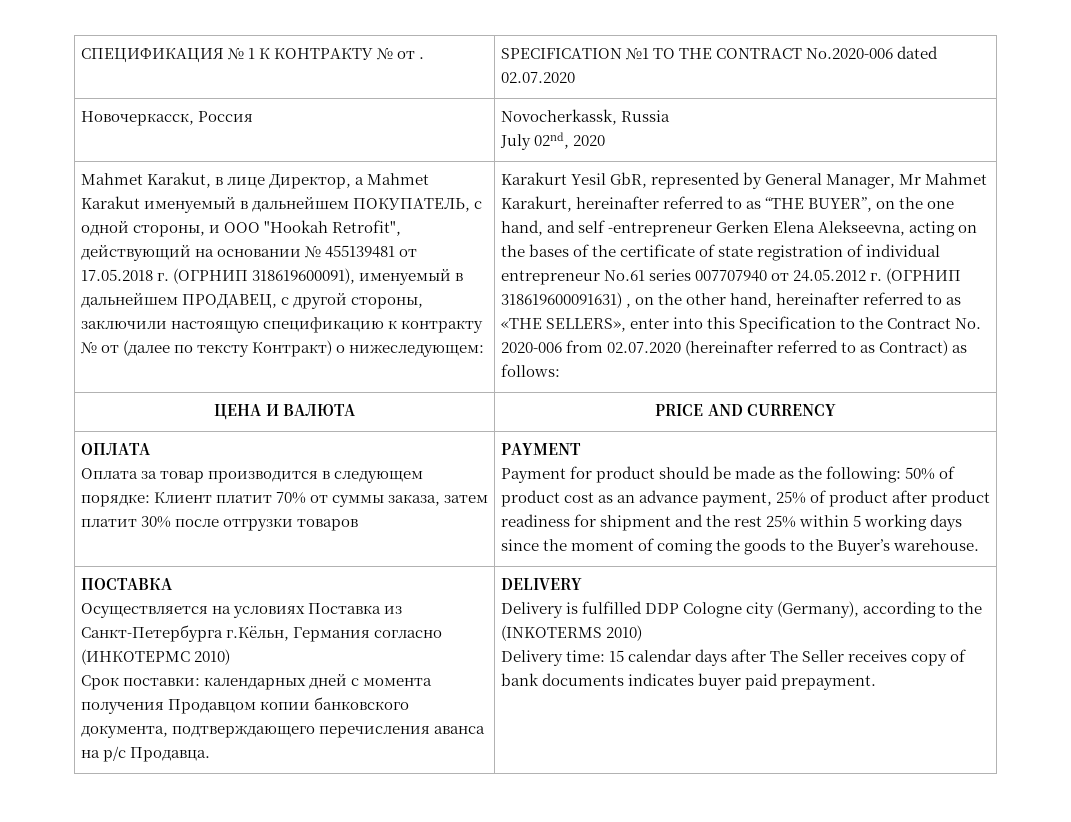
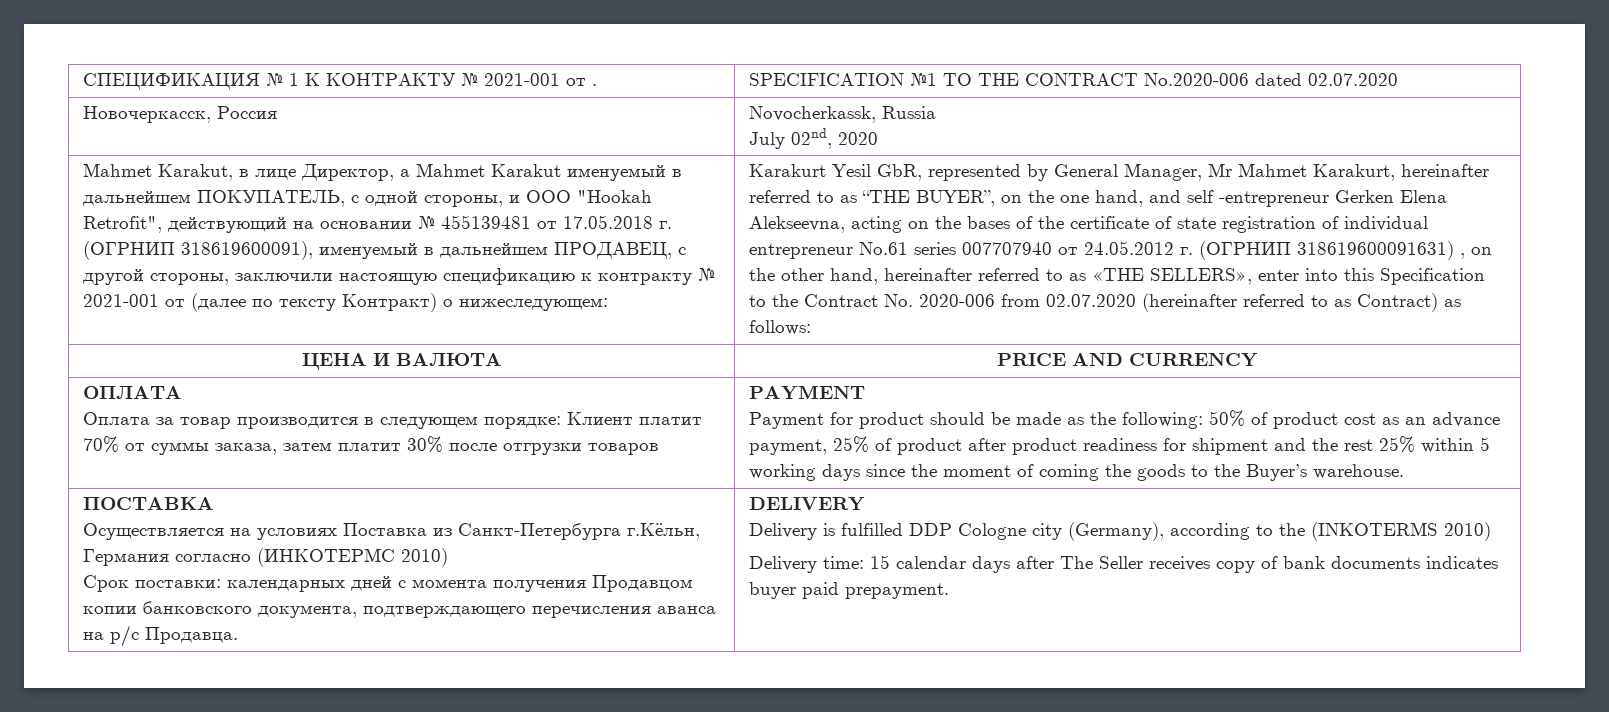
(393, 54) none -> [484,73,561,86] 2021-001
(97, 348) none -> [83,294,160,307] 2021-001

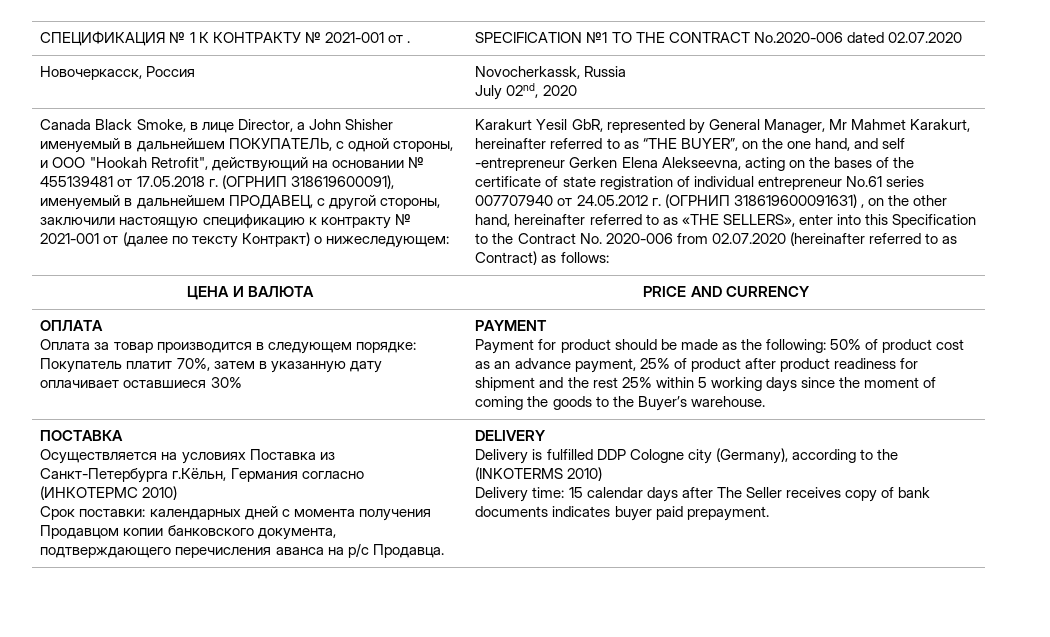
[83,163,562,181] Mahmet Karakut, в лице Директор, а Mahmet Karakut -> [40,119,393,133] Canada Black Smoke, в лице Director, а John Shisher
[567,412,703,425] [83,436,660,455] Клиент платит 70% от суммы заказа, затем платит 30% после отгрузки товаров -> [40,358,382,373] [40,377,242,388] Покупатель платит 70%, затем в указанную дату оплачивает оставшиеся 30%

